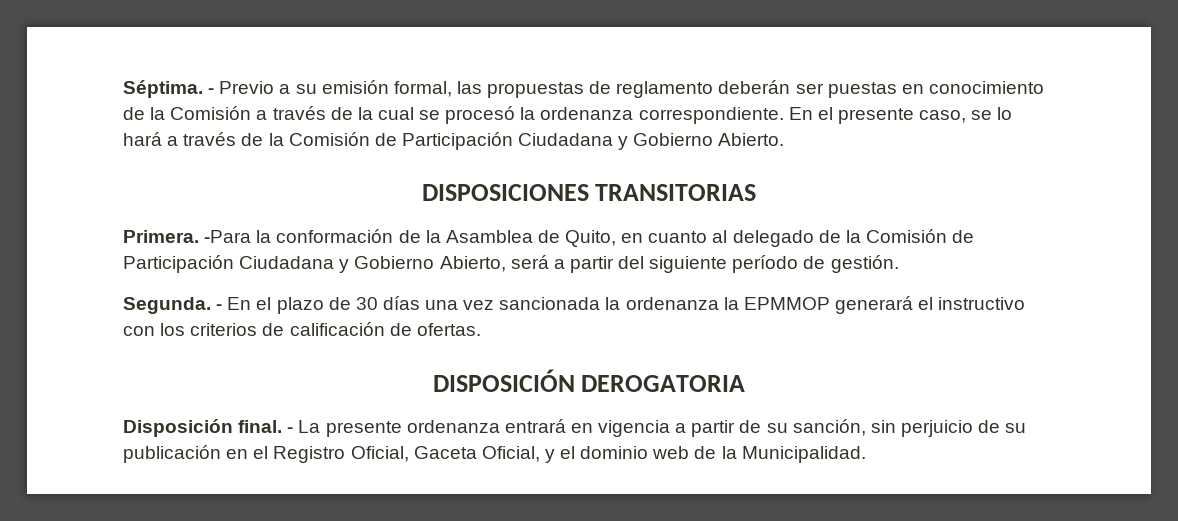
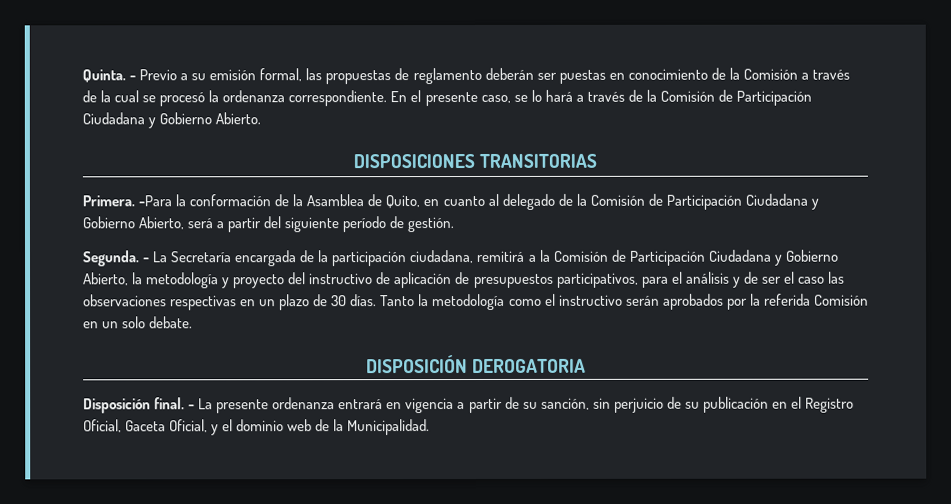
[123,80,203,98] Séptima. -> [82,69,126,83] Quinta.
[227,296,1026,314] [123,322,481,336] En el plazo de 30 días una vez sancionada la ordenanza la EPMMOP generará el instructivo con los criterios de calificación de ofertas. -> [152,249,839,267] [83,271,845,289] [83,293,869,311] [83,316,194,329] La Secretaría encargada de la participación ciudadana, remitirá a la Comisión de Participación Ciudadana y Gobierno Abierto, la metodología y proyecto del instructivo de aplicación de presupuestos participativos, para el análisis y de ser el caso las observaciones respectivas en un plazo de 30 días. Tanto la metodología como el instructivo serán aprobados por la referida Comisión en un solo debate.

